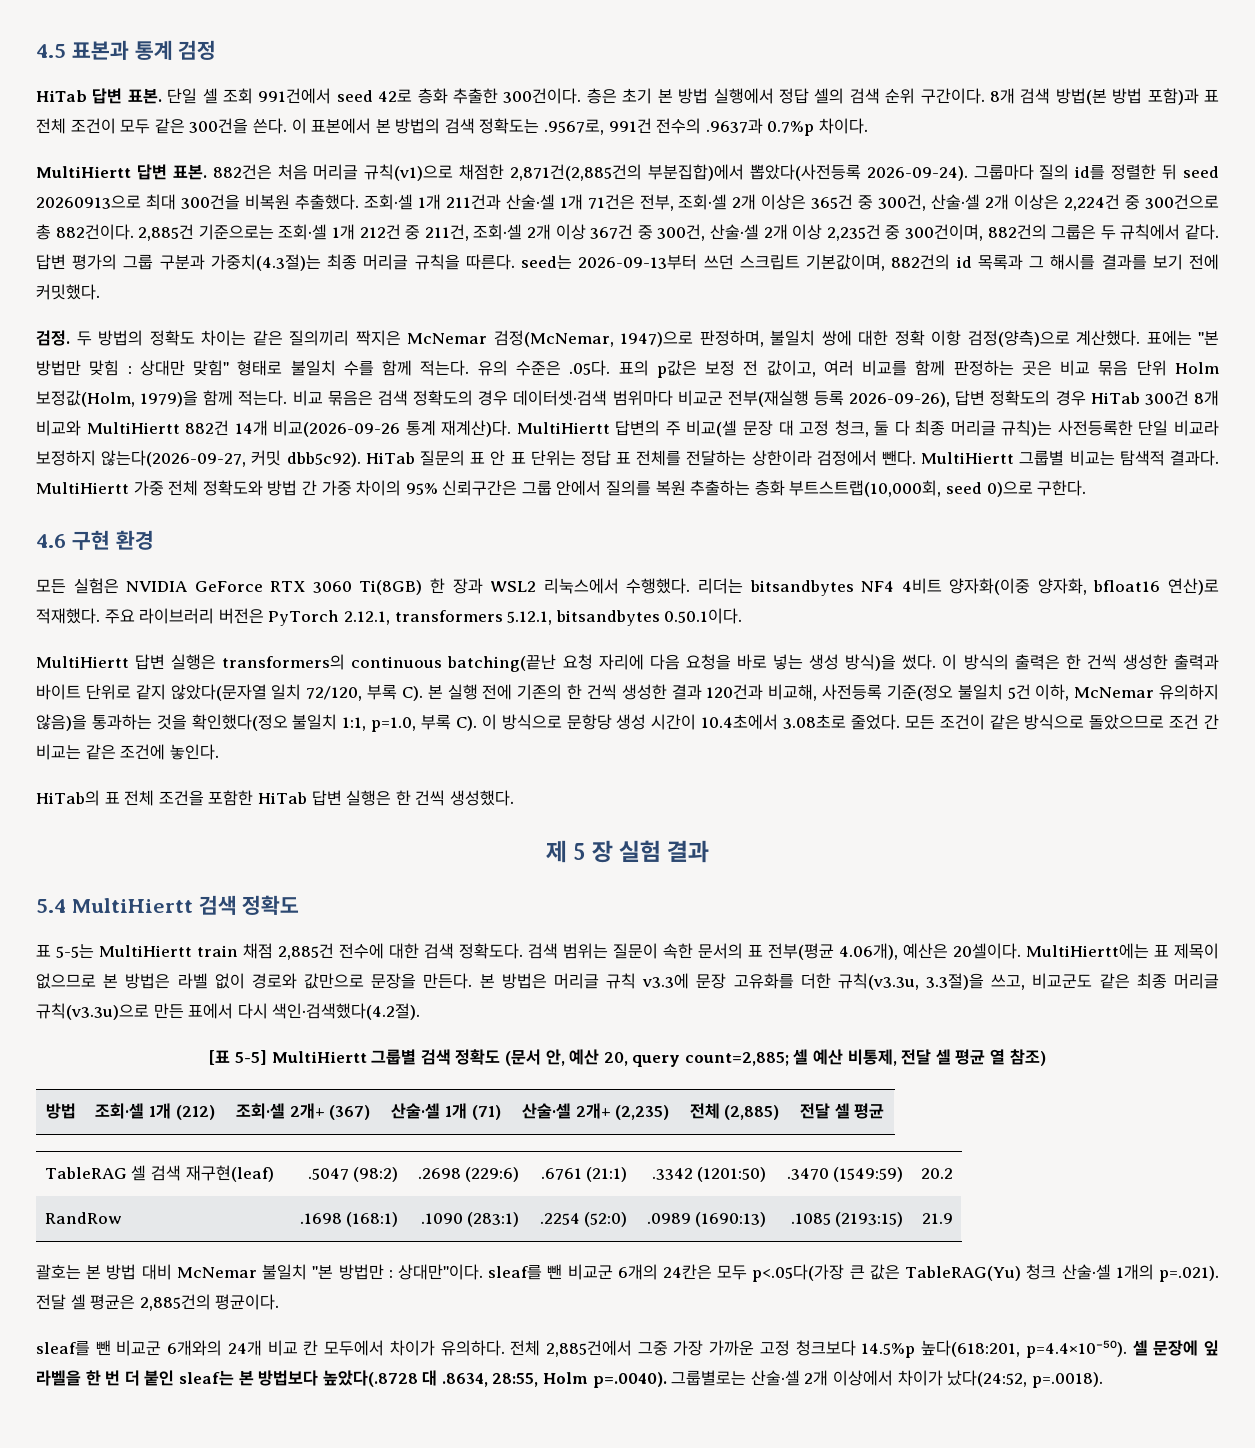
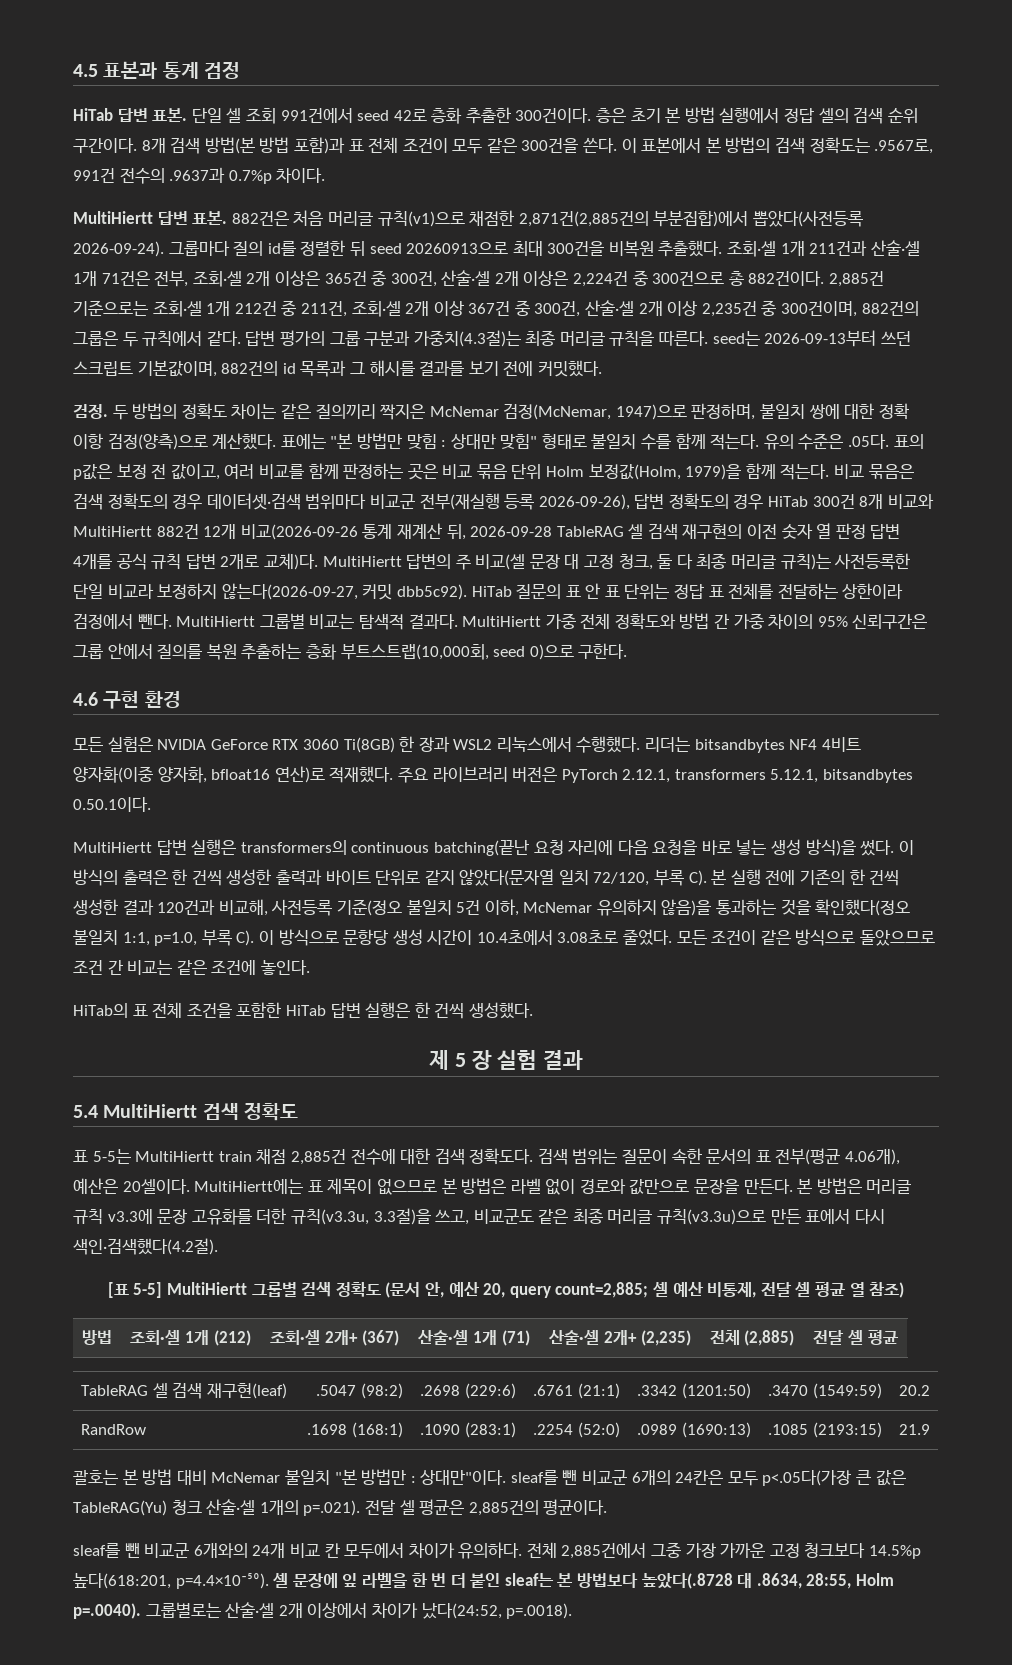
[234,420,268,436] 14개 -> [203,524,237,539] 12개
[441,420,512,437] 재계산)다. -> [396,523,901,540] [73,553,318,570] 재계산 뒤, 2026-09-28 TableRAG 셀 검색 재구현의 이전 숫자 열 판정 답변 4개를 공식 규칙 답변 2개로 교체)다.

